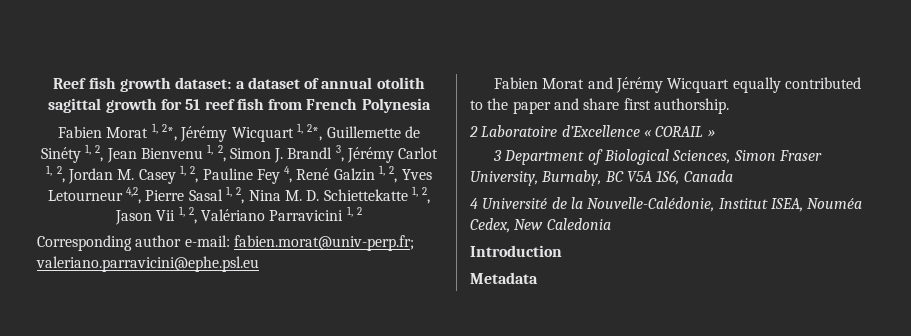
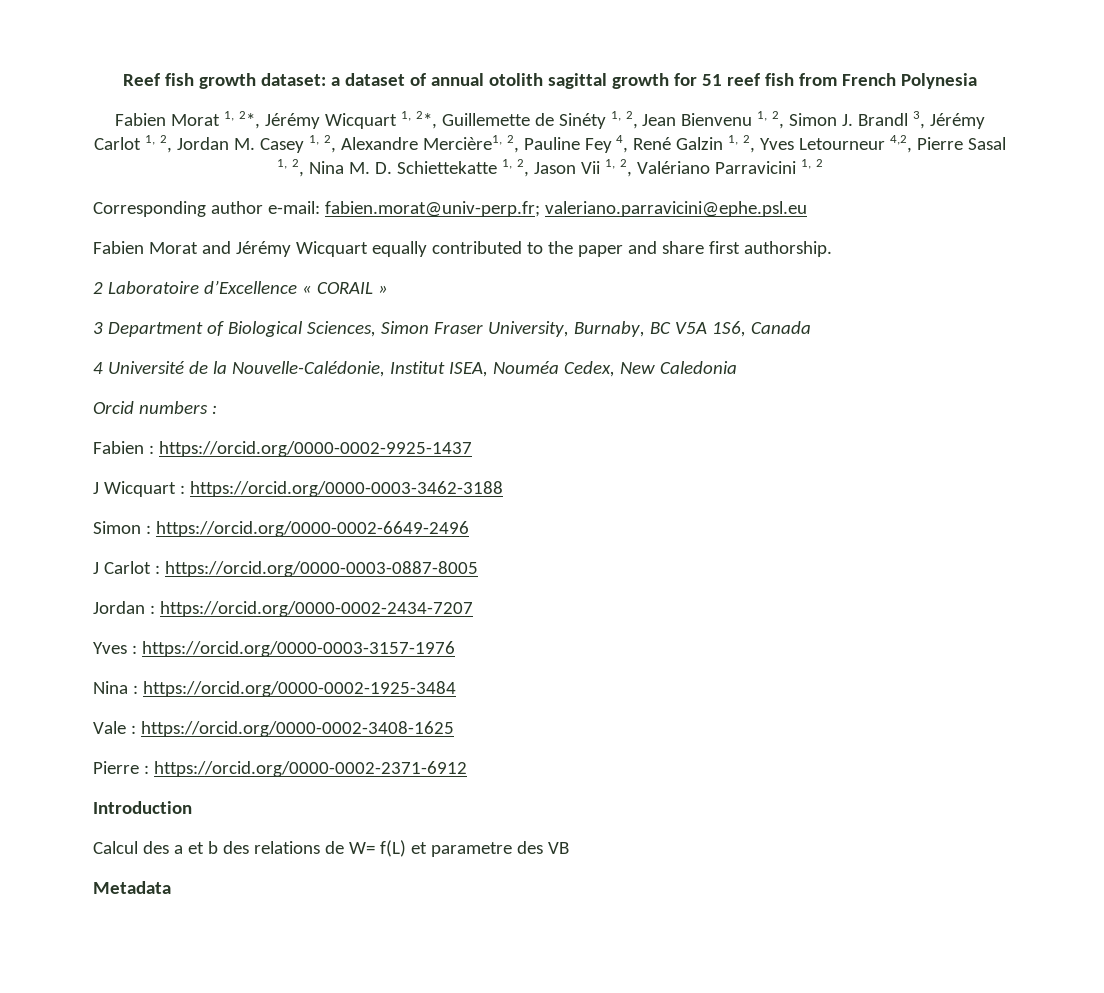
(199, 174) none -> [340,135,519,153] Alexandre Mercière1, 2,
[470,245,562,257] Introduction -> [93,401,217,414] [93,441,472,457] [93,481,503,497] [93,521,469,537] [93,561,478,577] [93,601,473,617] [93,641,455,657] [93,681,456,697] [93,721,454,737] [93,761,467,777] [93,801,192,814] [93,840,569,857] Orcid numbers : // Fabien : https://orcid.org/0000-0002-9925-1437 // J Wicquart : https://orcid.org/0000-0003-3462-3188 // Simon : https://orcid.org/0000-0002-6649-2496 // J Carlot : https://orcid.org/0000-0003-0887-8005 // Jordan : https://orcid.org/0000-0002-2434-7207 // Yves : https://orcid.org/0000-0003-3157-1976 // Nina : https://orcid.org/0000-0002-1925-3484 // Vale : https://orcid.org/0000-0002-3408-1625 // Pierre : https://orcid.org/0000-0002-2371-6912 // Introduction // Calcul des a et b des relations de W= f(L) et parametre des VB

